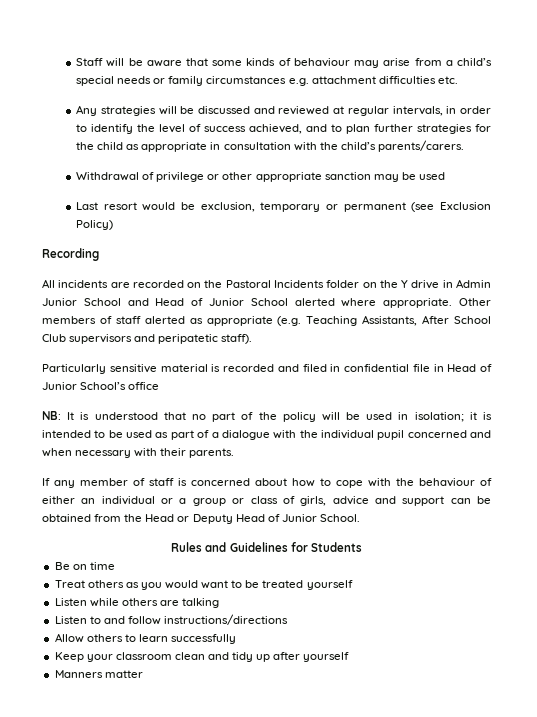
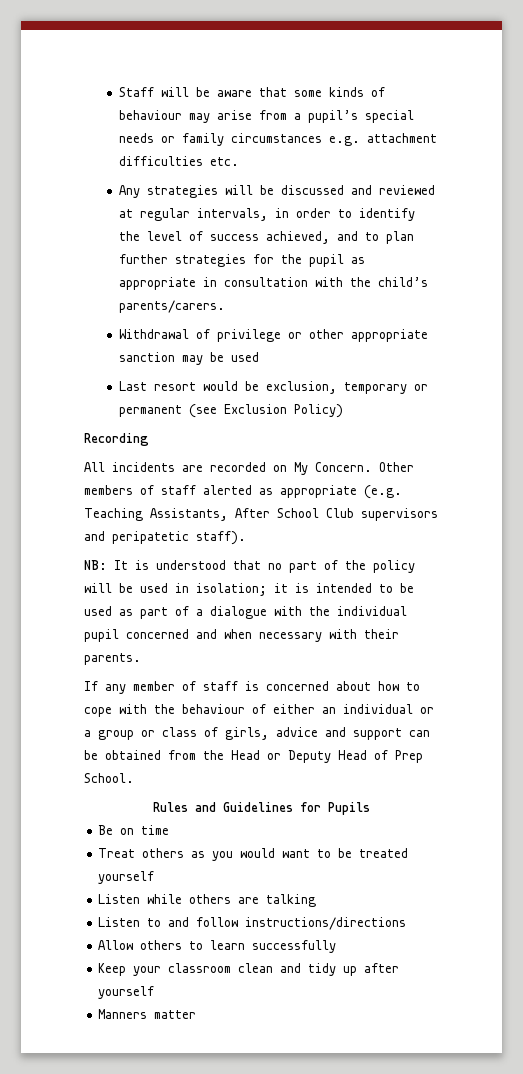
[456,58,492,66] child’s -> [307,110,358,123] pupil’s
[97,142,124,150] child -> [308,254,344,267] pupil
[204,279,491,289] [42,298,453,308] the Pastoral Incidents folder on the Y drive in Admin Junior School and Head of Junior School alerted where appropriate. -> [294,462,372,475] My Concern.
[42,364,492,374] [42,382,160,390] // Particularly sensitive material is recorded and filed in confidential file in Head of Junior School’s office -> (246, 538) none
[281,514,317,522] Junior -> [395,750,423,763] Prep
[310,542,362,552] Students -> [328,802,370,815] Pupils

